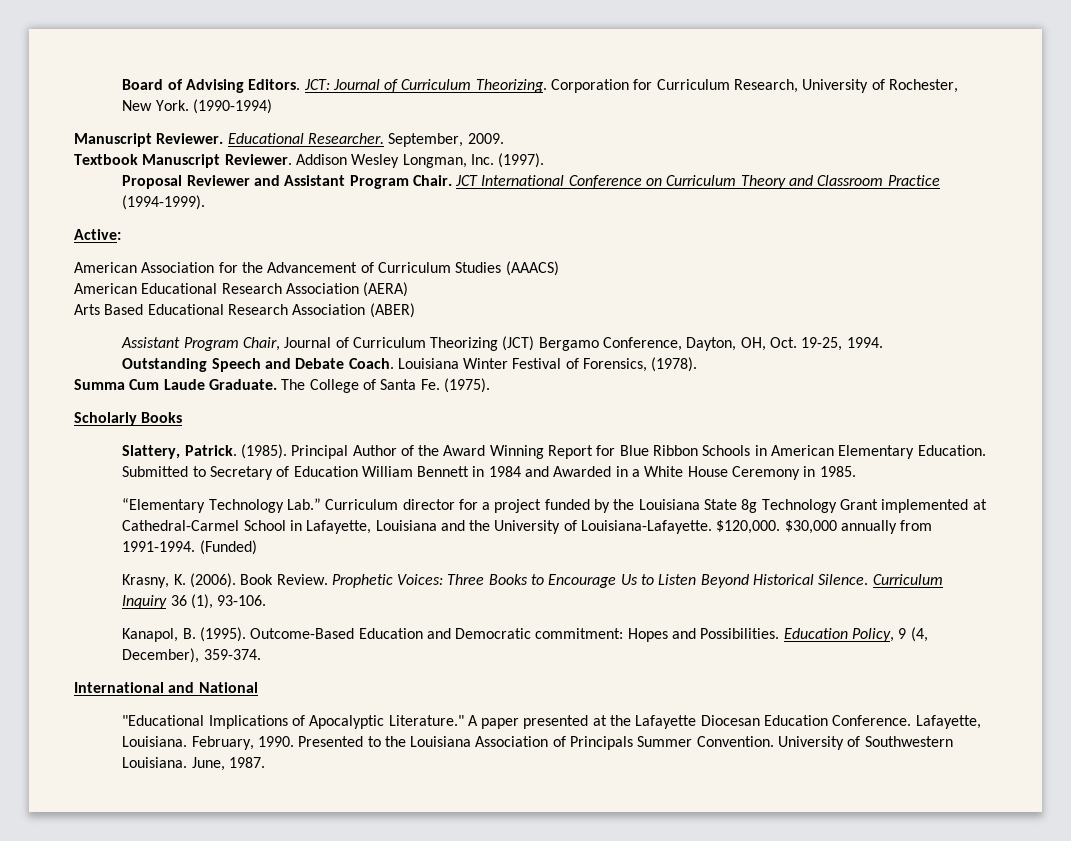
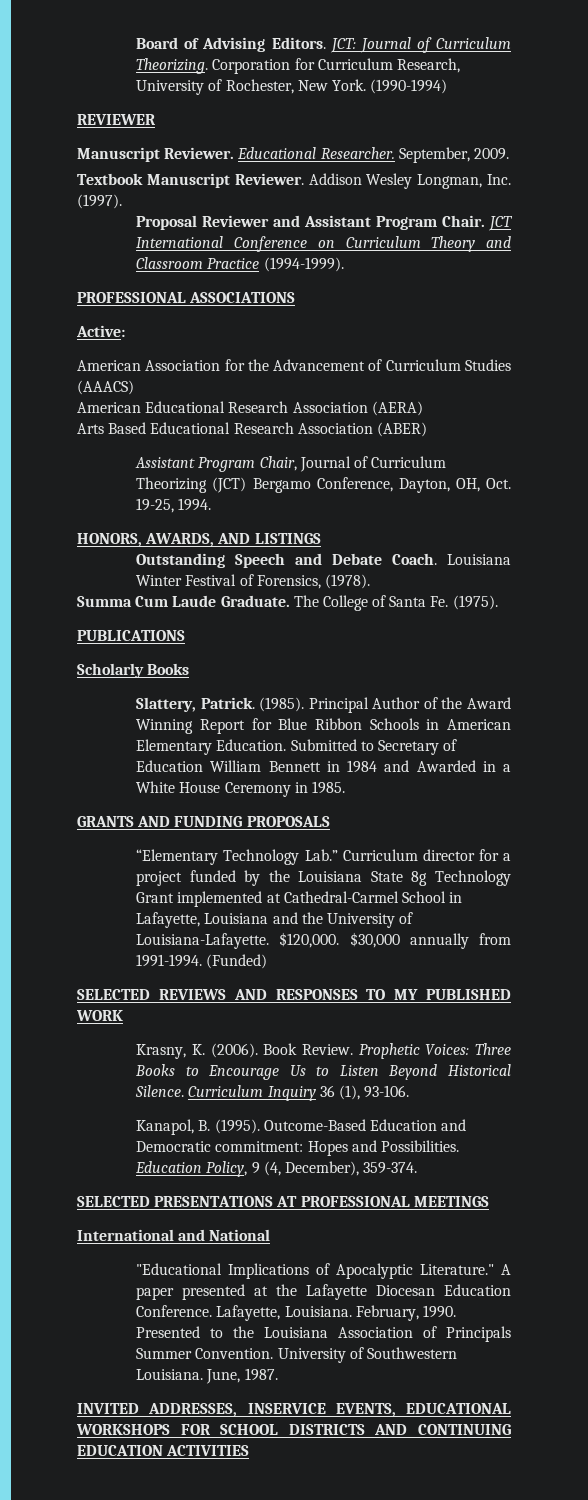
(272, 106) none -> [77,114,156,125] // REVIEWER
(206, 202) none -> [77,292,296,303] // PROFESSIONAL ASSOCIATIONS
(883, 342) none -> [77,533,321,547] // HONORS, AWARDS, AND LISTINGS
(490, 385) none -> [77,630,185,641] // PUBLICATIONS
(856, 471) none -> [77,816,330,827] // GRANTS AND FUNDING PROPOSALS
(257, 547) none -> [77,989,511,1000] [76,1010,123,1021] // SELECTED REVIEWS AND RESPONSES TO MY PUBLISHED WORK
(261, 654) none -> [77,1196,489,1207] // SELECTED PRESENTATIONS AT PROFESSIONAL MEETINGS
(265, 762) none -> [77,1403,511,1417] [76,1424,511,1435] [77,1445,250,1456] // INVITED ADDRESSES, INSERVICE EVENTS, EDUCATIONAL WORKSHOPS FOR SCHOOL DISTRICTS AND CONTINUING EDUCATION ACTIVITIES

